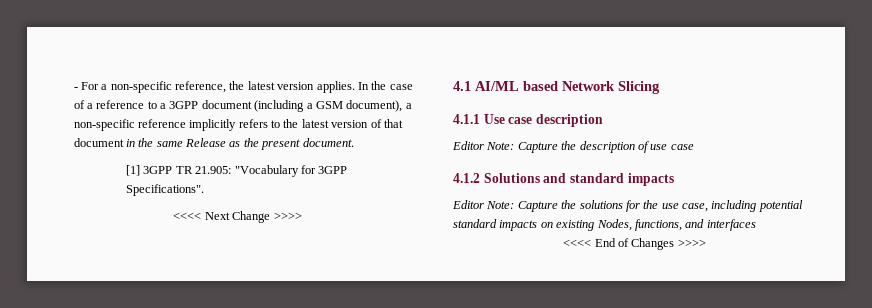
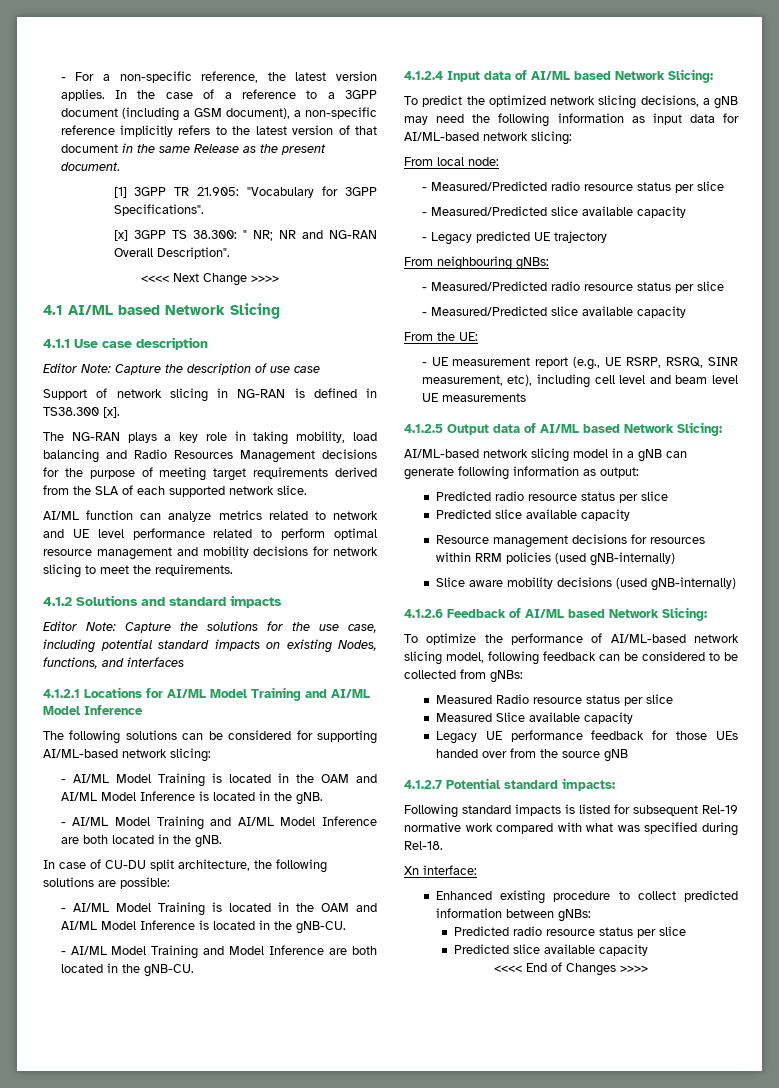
(205, 190) none -> [113,230,377,241] [113,247,230,259] // [x] 3GPP TS 38.300: " NR; NR and NG-RAN Overall Description".
(694, 147) none -> [43,388,377,402] [43,407,120,418] [43,431,377,445] [43,449,377,463] [43,467,377,481] [43,485,307,497] [43,510,378,522] [43,528,377,540] [43,546,378,560] [43,564,233,578] // Support of network slicing in NG-RAN is defined in TS38.300 [x]. // The NG-RAN plays a key role in taking mobility, load balancing and Radio Resources Management decisions for the purpose of meeting target requirements derived from the SLA of each supported network slice. // AI/ML function can analyze metrics related to network and UE level performance related to perform optimal resource management and mobility decisions for network slicing to meet the requirements.
(756, 225) none -> [43,687,370,701] [43,705,143,715] [43,730,377,744] [43,748,211,762] [60,773,377,787] [60,791,323,805] [60,816,377,830] [60,834,222,848] [43,859,327,873] [43,877,170,889] [60,902,377,916] [60,920,346,934] [60,945,377,959] [60,963,194,977] [404,69,713,83] [404,95,738,109] [404,113,739,127] [404,131,572,145] [404,157,499,166] [421,181,724,193] [421,206,686,218] [421,231,607,245] [404,256,549,270] [421,281,724,293] [421,306,686,318] [404,332,478,341] [421,357,738,370] [421,374,738,388] [421,393,526,402] [404,422,722,436] [404,448,687,462] [404,466,639,480] [435,491,668,503] [435,509,630,521] [435,534,705,548] [435,552,675,566] [435,577,736,591] [404,607,707,621] [404,633,739,645] [404,651,738,665] [404,669,523,683] [435,694,673,706] [435,712,633,724] [435,730,738,744] [435,748,628,762] [404,778,615,791] [404,804,738,818] [404,822,738,836] [404,841,443,850] [404,865,477,875] [435,890,738,904] [435,908,591,922] [453,926,686,938] [453,944,648,956] // 4.1.2.1 Locations for AI/ML Model Training and AI/ML Model Inference // The following solutions can be considered for supporting AI/ML-based network slicing: // - AI/ML Model Training is located in the OAM and AI/ML Model Inference is located in the gNB. // - AI/ML Model Training and AI/ML Model Inference are both located in the gNB. // In case of CU-DU split architecture, the following solutions are possible: // - AI/ML Model Training is located in the OAM and AI/ML Model Inference is located in the gNB-CU. // - AI/ML Model Training and Model Inference are both located in the gNB-CU. // 4.1.2.4 Input data of AI/ML based Network Slicing: // To predict the optimized network slicing decisions, a gNB may need the following information as input data for AI/ML-based network slicing: // From local node: // - Measured/Predicted radio resource status per slice // - Measured/Predicted slice available capacity // - Legacy predicted UE trajectory // From neighbouring gNBs: // - Measured/Predicted radio resource status per slice // - Measured/Predicted slice available capacity // From the UE: // - UE measurement report (e.g., UE RSRP, RSRQ, SINR measurement, etc), including cell level and beam level UE measurements // 4.1.2.5 Output data of AI/ML based Network Slicing: // AI/ML-based network slicing model in a gNB can generate following information as output: // Predicted radio resource status per slice // Predicted slice available capacity // Resource management decisions for resources within RRM policies (used gNB-internally) // Slice aware mobility decisions (used gNB-internally) // 4.1.2.6 Feedback of AI/ML based Network Slicing: // To optimize the performance of AI/ML-based network slicing model, following feedback can be considered to be collected from gNBs: // Measured Radio resource status per slice // Measured Slice available capacity // Legacy UE performance feedback for those UEs handed over from the source gNB // 4.1.2.7 Potential standard impacts: // Following standard impacts is listed for subsequent Rel-19 normative work compared with what was specified during Rel-18. // Xn interface: // Enhanced existing procedure to collect predicted information between gNBs: // Predicted radio resource status per slice // Predicted slice available capacity

